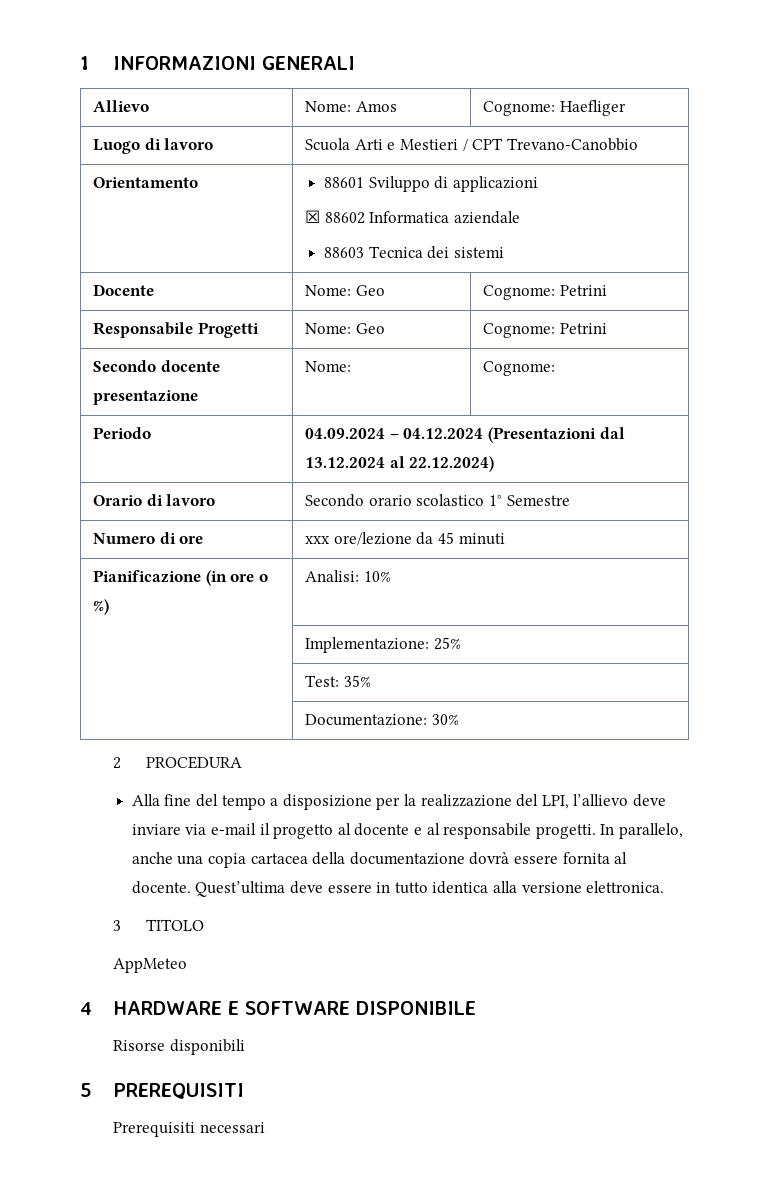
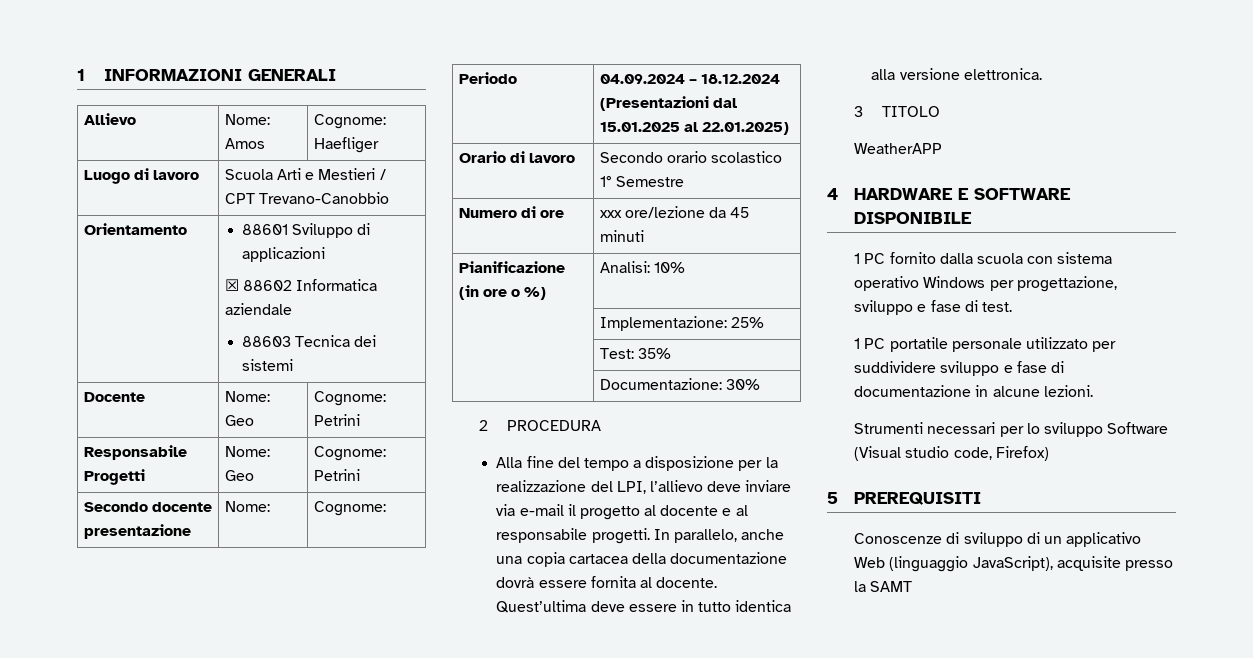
[403,428,484,439] 04.12.2024 -> [701,74,781,84] 18.12.2024
[305,456,495,472] 13.12.2024 al 22.12.2024) -> [599,122,790,135] 15.01.2025 al 22.01.2025)
[113,958,188,973] AppMeteo -> [854,143,943,154] WeatherAPP
[113,1039,245,1055] [80,1083,245,1099] [113,1122,265,1137] Risorse disponibili // 5 PREREQUISITI // Prerequisiti necessari -> [854,252,1113,264] [854,276,1117,292] [854,300,1013,315] [854,337,1117,352] [854,361,1065,376] [854,385,1093,397] [854,422,1169,437] [854,446,1049,461] [827,492,982,505] [854,532,1142,547] [854,556,1174,572] [854,581,913,592] 1 PC fornito dalla scuola con sistema operativo Windows per progettazione, sviluppo e fase di test. // 1 PC portatile personale utilizzato per suddividere sviluppo e fase di documentazione in alcune lezioni. // Strumenti necessari per lo sviluppo Software (Visual studio code, Firefox) // 5 PREREQUISITI // Conoscenze di sviluppo di un applicativo Web (linguaggio JavaScript), acquisite presso la SAMT

